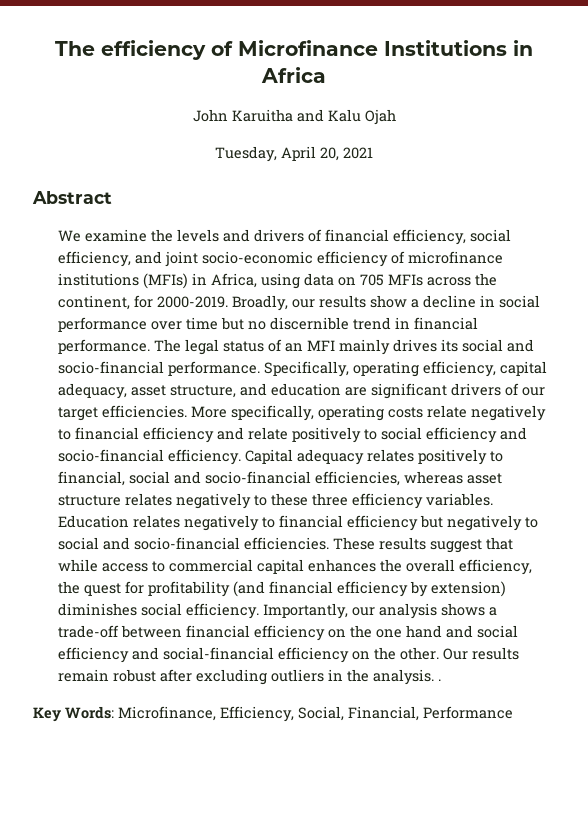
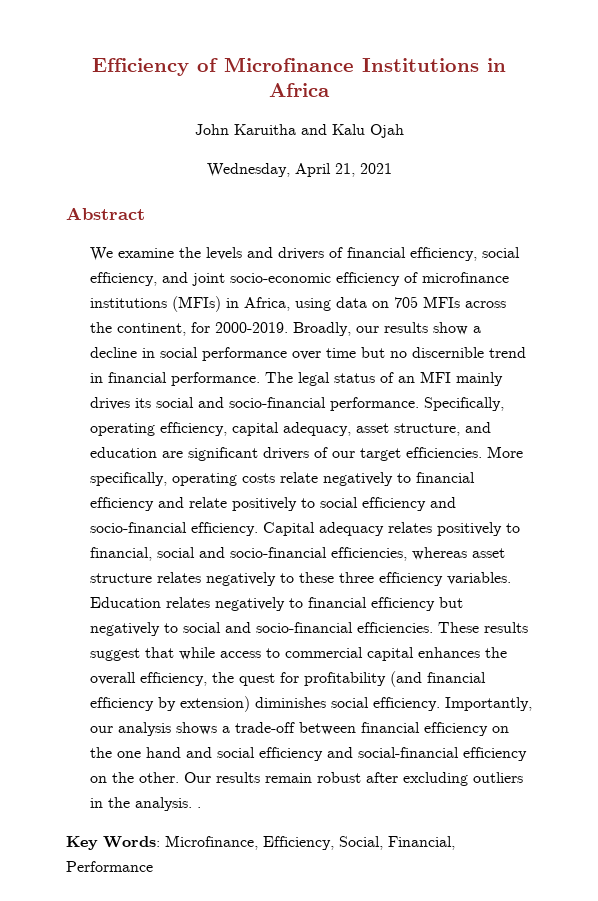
[55,40,206,60] The efficiency -> [92,58,189,76] Efficiency
[215,146,339,162] Tuesday, April 20, -> [206,163,355,177] Wednesday, April 21,

